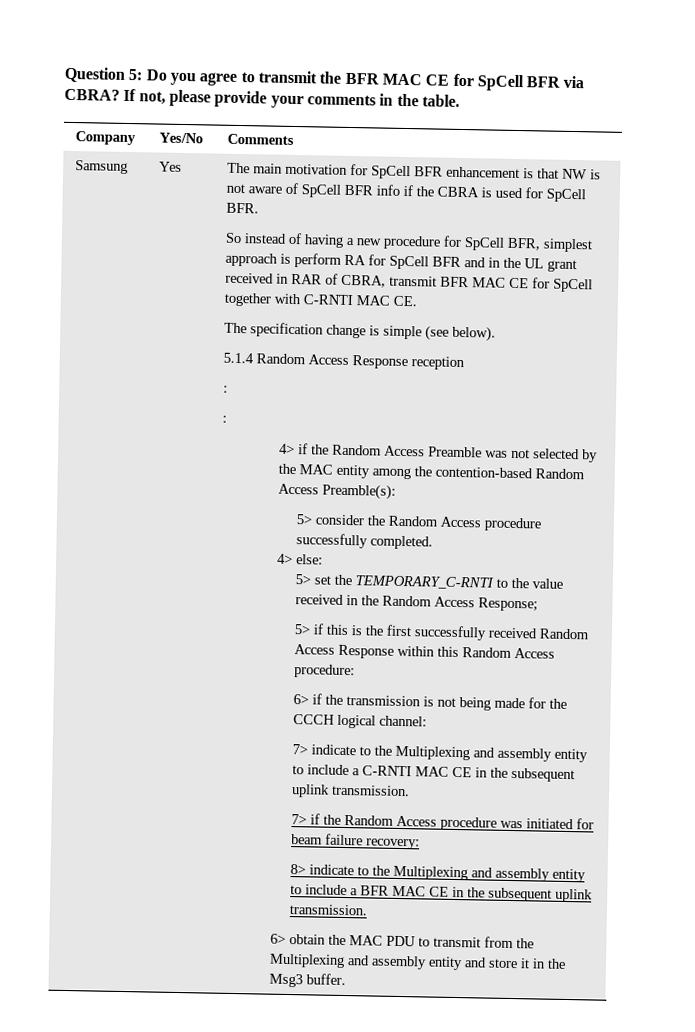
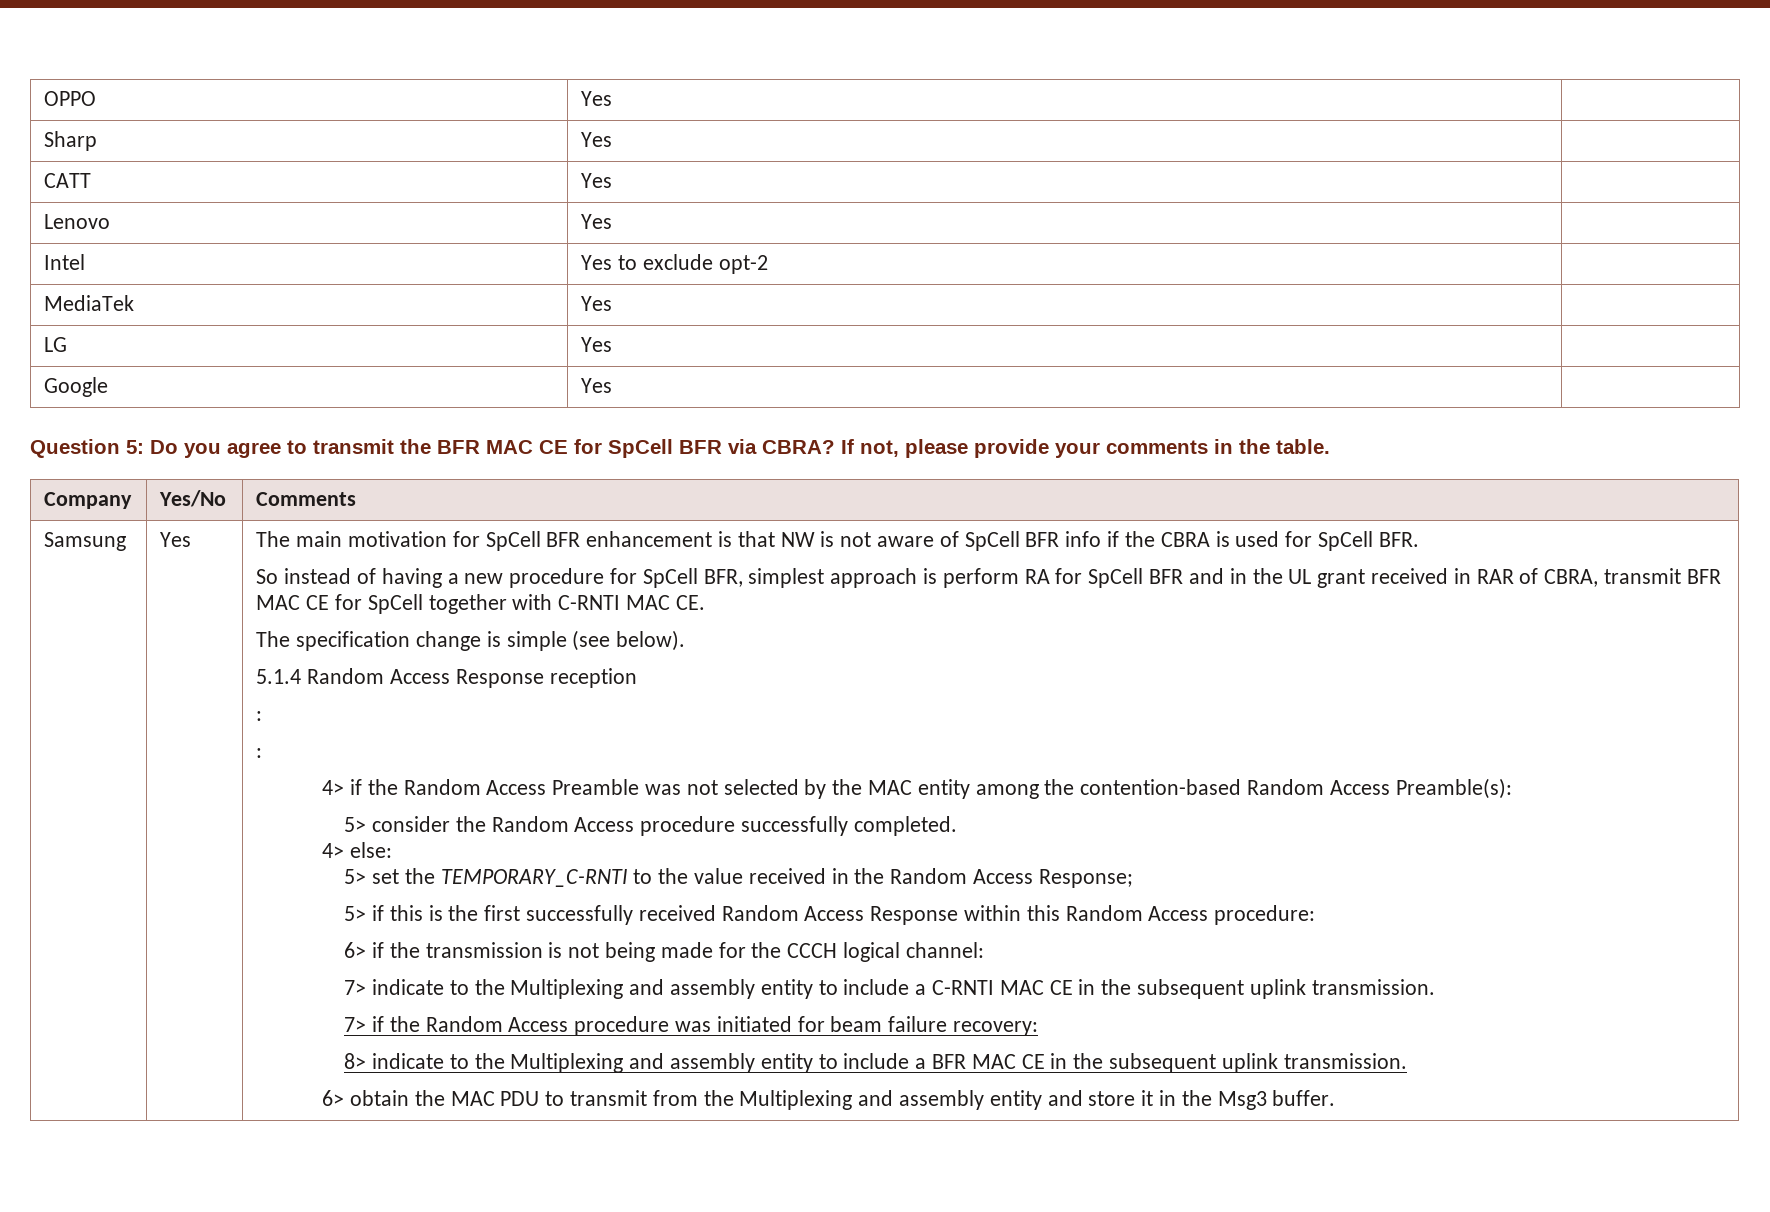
(64, 74) none -> [44,91,97,106] [581,91,613,106] [44,131,98,151] [581,132,613,147] [44,173,92,188] [581,173,613,188] [44,214,111,229] [581,214,613,229] [44,254,86,270] [581,254,768,274] [44,295,135,311] [581,296,613,311] [44,337,68,352] [581,337,613,352] [44,377,109,397] [581,378,613,393] OPPO | Yes | // Sharp | Yes | // CATT | Yes | // Lenovo | Yes | // Intel | Yes to exclude opt-2 | // MediaTek | Yes | // LG | Yes | // Google | Yes | //

